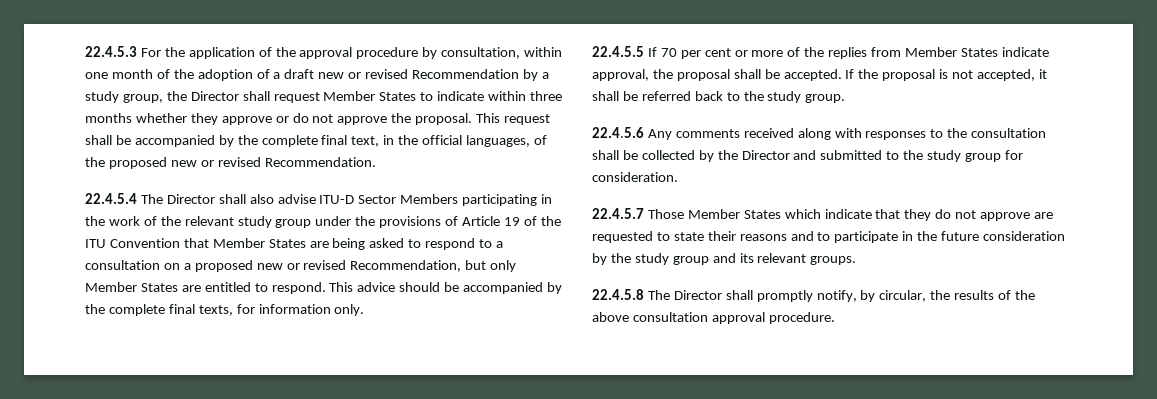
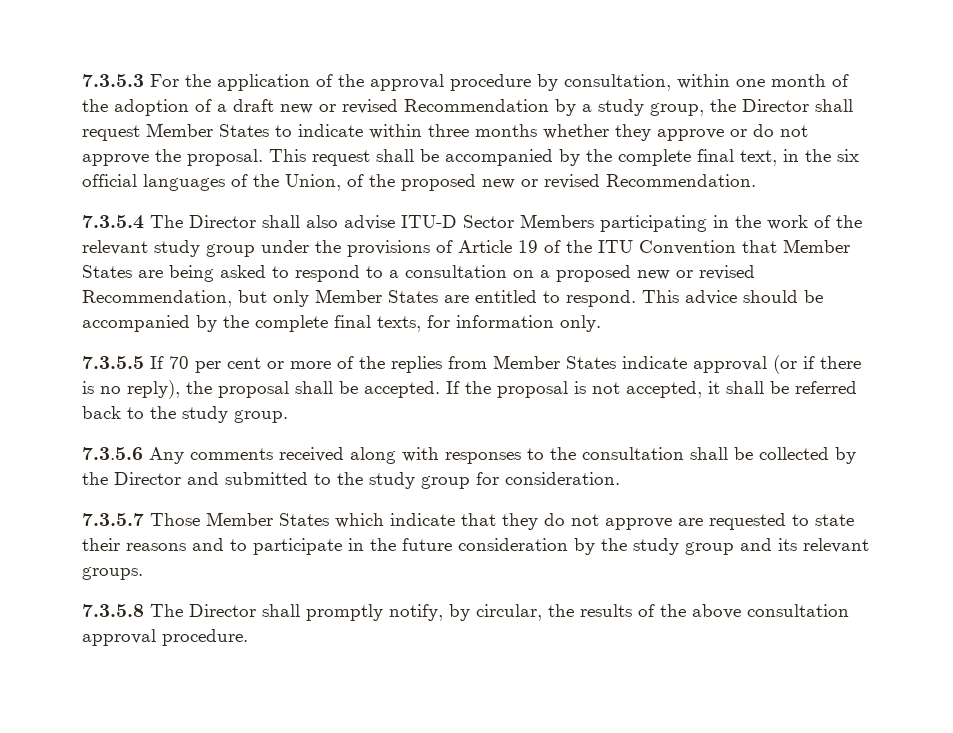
[85,46,137,57] 22.4.5.3 -> [82,74,144,87] 7.3.5.3
[422,135,531,147] official languages, -> [837,149,859,162] [82,174,341,191] six official languages of the Union,
[85,193,137,204] 22.4.5.4 -> [82,215,144,229] 7.3.5.4
[592,46,644,57] 22.4.5.5 -> [82,356,144,369] 7.3.5.5
[592,69,649,81] approval, -> [693,355,861,374] [82,380,180,399] approval (or if there is no reply),
[592,127,644,138] 22.4.5.6 -> [82,447,143,460] 7.3.5.6
[592,208,644,219] 22.4.5.7 -> [82,513,144,526] 7.3.5.7
[592,289,644,300] 22.4.5.8 -> [82,604,144,617] 7.3.5.8

